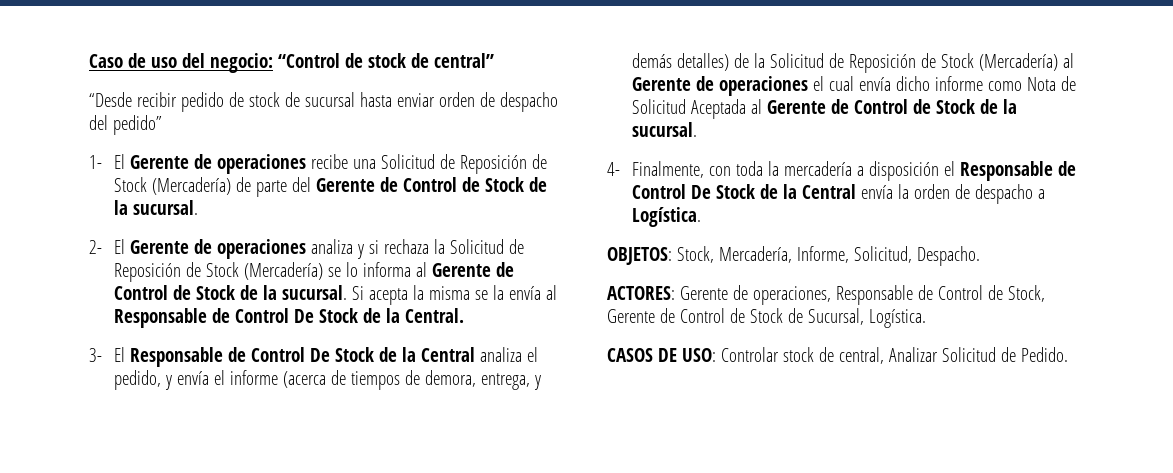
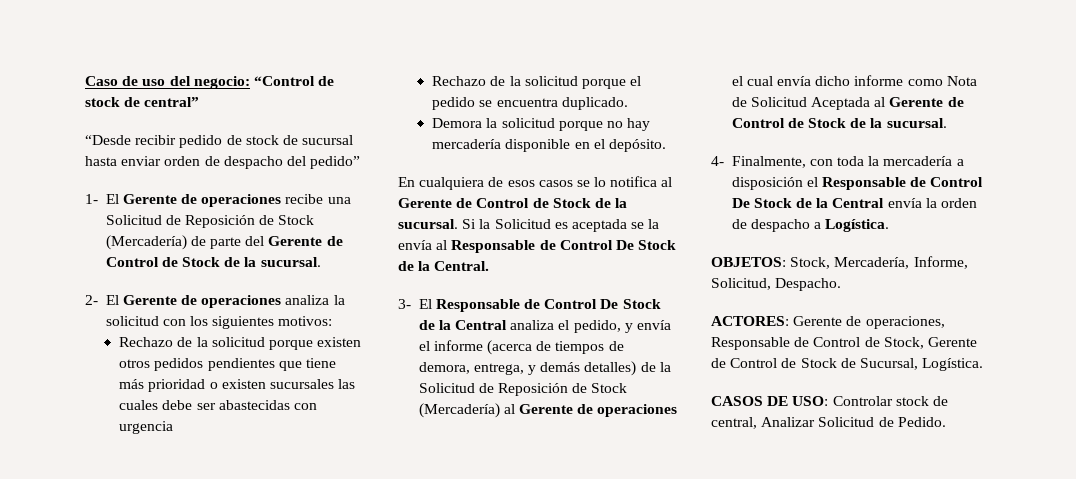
[357,239,525,259] [114,262,324,282] y si rechaza la Solicitud de Reposición de Stock (Mercadería) -> [333,295,345,305] [105,316,333,329] [119,337,362,350] [119,358,336,371] [119,379,356,392] [119,400,317,410] [119,421,174,434] [432,76,642,89] [432,97,628,110] [432,118,651,131] [432,139,666,152] [398,177,573,190] la solicitud con los siguientes motivos: // Rechazo de la solicitud porque existen otros pedidos pendientes que tiene más prioridad o existen sucursales las cuales debe ser abastecidas con urgencia // Rechazo de la solicitud porque el pedido se encuentra duplicado. // Demora la solicitud porque no hay mercadería disponible en el depósito. // En cualquiera de esos casos
[363,262,412,277] informa -> [610,176,658,187] notifica
[369,285,471,305] acepta la misma -> [479,219,627,232] la Solicitud es aceptada

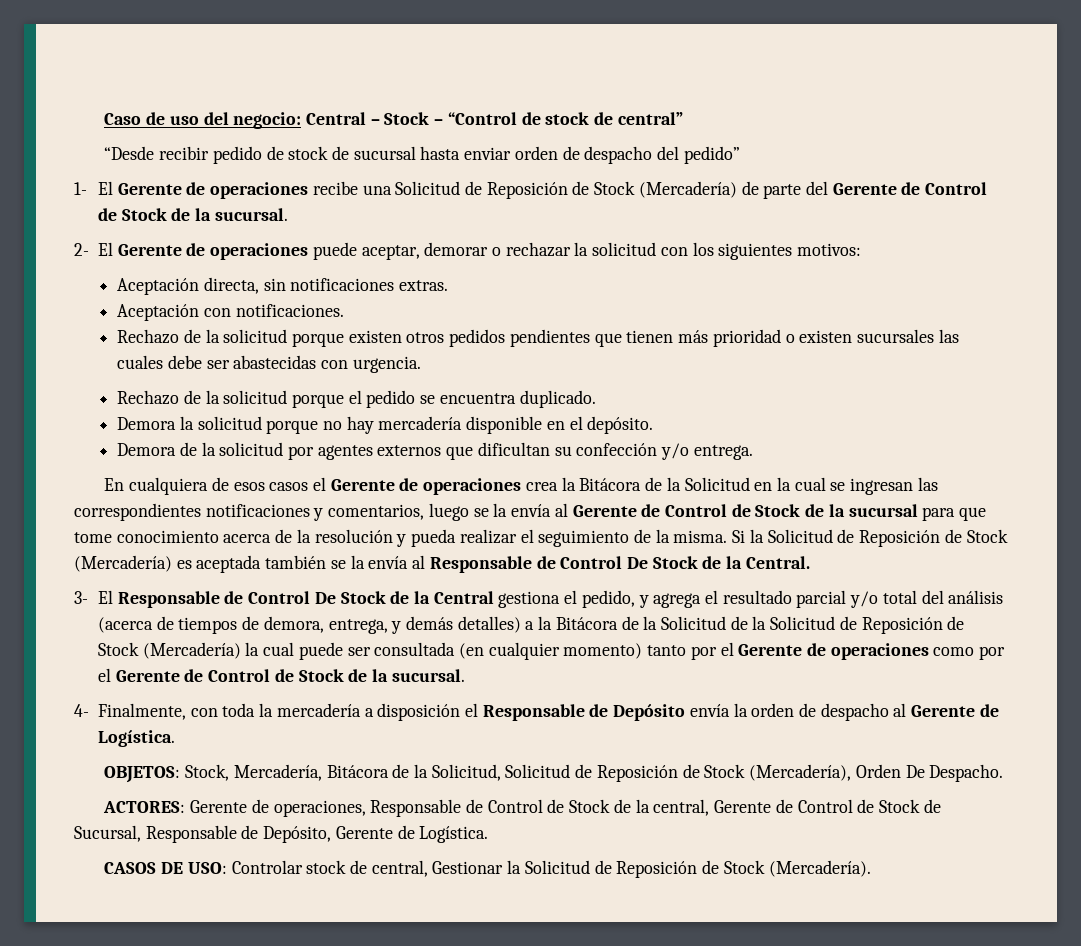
(250, 82) none -> [306,112,444,125] Central – Stock –
[285,295,330,305] analiza -> [312,242,571,260] puede aceptar, demorar o rechazar
(333, 321) none -> [117,277,449,295] [117,304,344,321] // Aceptación directa, sin notificaciones extras. // Aceptación con notificaciones.
[305,358,336,368] tiene -> [626,330,674,343] tienen
[119,421,174,434] urgencia -> [352,356,421,373] urgencia.
(666, 145) none -> [117,442,753,460] // Demora de la solicitud por agentes externos que dificultan su confección y/o entrega.
[576,176,673,187] [398,198,628,208] [398,219,551,229] se lo notifica al Gerente de Control de Stock de la sucursal. Si la Solicitud -> [313,477,938,495] [74,503,987,521] [74,529,1008,547] [74,555,172,572] el Gerente de operaciones crea la Bitácora de la Solicitud en la cual se ingresan las correspondientes notificaciones y comentarios, luego se la envía al Gerente de Control de Stock de la sucursal para que tome conocimiento acerca de la resolución y pueda realizar el seguimiento de la misma. Si la Solicitud de Reposición de Stock (Mercadería)
(627, 225) none -> [265,555,327,569] también
[510,320,555,330] analiza -> [498,591,561,608] gestiona
[637,320,672,330] [418,340,483,351] envía el informe -> [653,590,1004,608] agrega el resultado parcial y/o total del análisis
(637, 368) none -> [525,616,727,630] a la Bitácora de la Solicitud
[503,404,678,417] [731,75,977,86] [731,97,886,110] al Gerente de operaciones el cual envía dicho informe como Nota de Solicitud Aceptada al -> [245,642,1006,660] [97,668,111,682] la cual puede ser consultada (en cualquier momento) tanto por el Gerente de operaciones como por el
[930,177,984,187] [731,198,885,208] Control De Stock de la Central -> [613,704,686,721] Depósito
[814,222,822,229] a -> [893,703,999,717] al Gerente de
[913,256,968,269] [711,278,771,290] Informe, Solicitud, -> [326,764,925,782] Bitácora de la Solicitud, Solicitud de Reposición de Stock (Mercadería), Orden De
[883,337,924,349] Stock, -> [569,799,710,816] Stock de la central,
(918, 364) none -> [145,825,415,843] Responsable de Depósito, Gerente de
[761,417,946,427] Analizar Solicitud de Pedido. -> [432,860,871,878] Gestionar la Solicitud de Reposición de Stock (Mercadería).

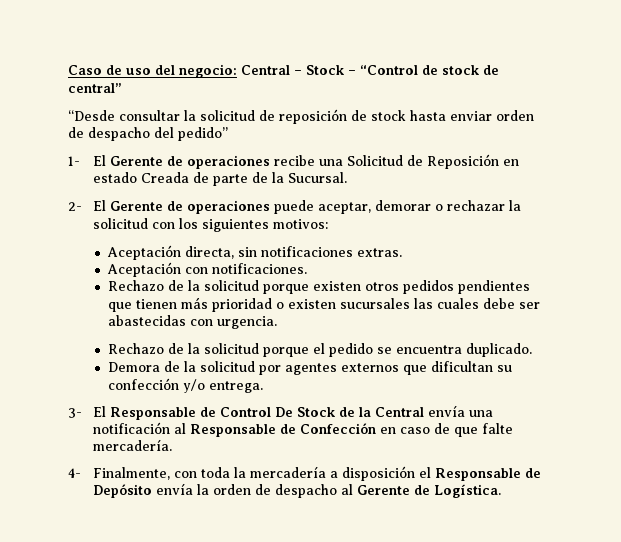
[159,146,416,164] recibir pedido de stock de sucursal -> [119,109,406,124] consultar la solicitud de reposición de stock
[572,181,988,199] [97,208,288,221] de Stock (Mercadería) de parte del Gerente de Control de Stock de la sucursal. -> [502,159,519,166] [92,172,347,186] en estado Creada de parte de la Sucursal.
[117,416,654,434] // Demora la solicitud porque no hay mercadería disponible en el depósito. -> (532, 350) none
[104,477,938,495] [74,503,987,521] [74,529,1008,547] [74,555,810,573] // En cualquiera de esos casos el Gerente de operaciones crea la Bitácora de la Solicitud en la cual se ingresan las correspondientes notificaciones y comentarios, luego se la envía al Gerente de Control de Stock de la sucursal para que tome conocimiento acerca de la resolución y pueda realizar el seguimiento de la misma. Si la Solicitud de Reposición de Stock (Mercadería) es aceptada también se la envía al Responsable de Control De Stock de la Central. -> (263, 387) none
[498,590,1004,608] [97,616,965,634] [97,642,1006,660] [97,668,465,682] gestiona el pedido, y agrega el resultado parcial y/o total del análisis (acerca de tiempos de demora, entrega, y demás detalles) a la Bitácora de la Solicitud de la Solicitud de Reposición de Stock (Mercadería) la cual puede ser consultada (en cualquier momento) tanto por el Gerente de operaciones como por el Gerente de Control de Stock de la sucursal. -> [427,405,493,417] [92,422,513,437] [92,439,172,451] envía una notificación al Responsable de Confección en caso de que falte mercadería.
[104,764,1004,783] [103,799,941,817] [74,825,489,843] [104,860,871,878] // OBJETOS: Stock, Mercadería, Bitácora de la Solicitud, Solicitud de Reposición de Stock (Mercadería), Orden De Despacho. // ACTORES: Gerente de operaciones, Responsable de Control de Stock de la central, Gerente de Control de Stock de Sucursal, Responsable de Depósito, Gerente de Logística. // CASOS DE USO: Controlar stock de central, Gestionar la Solicitud de Reposición de Stock (Mercadería). -> (501, 491) none

